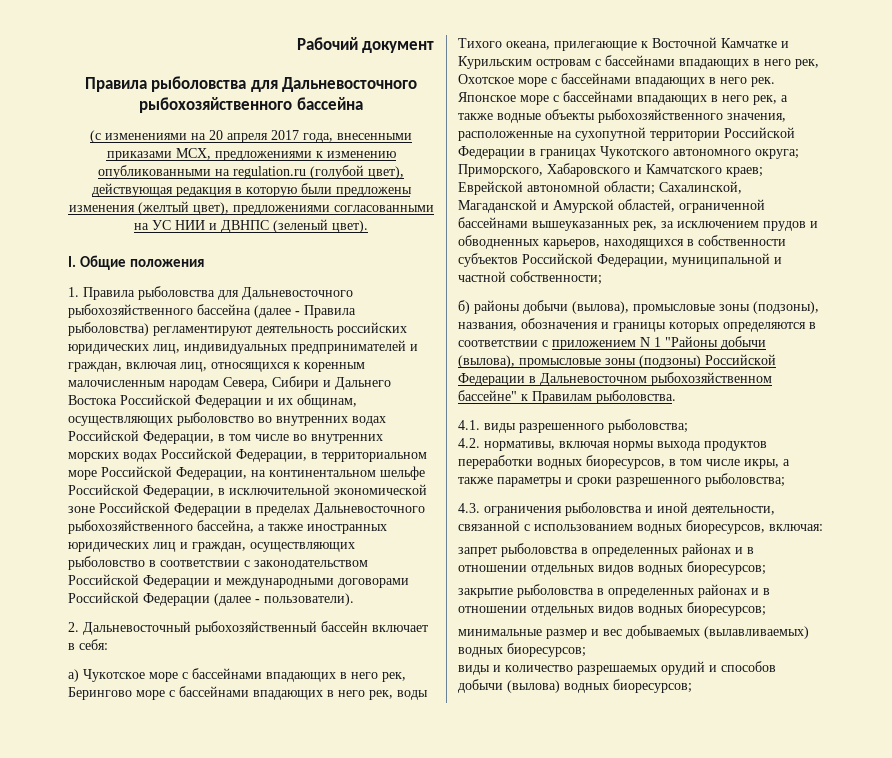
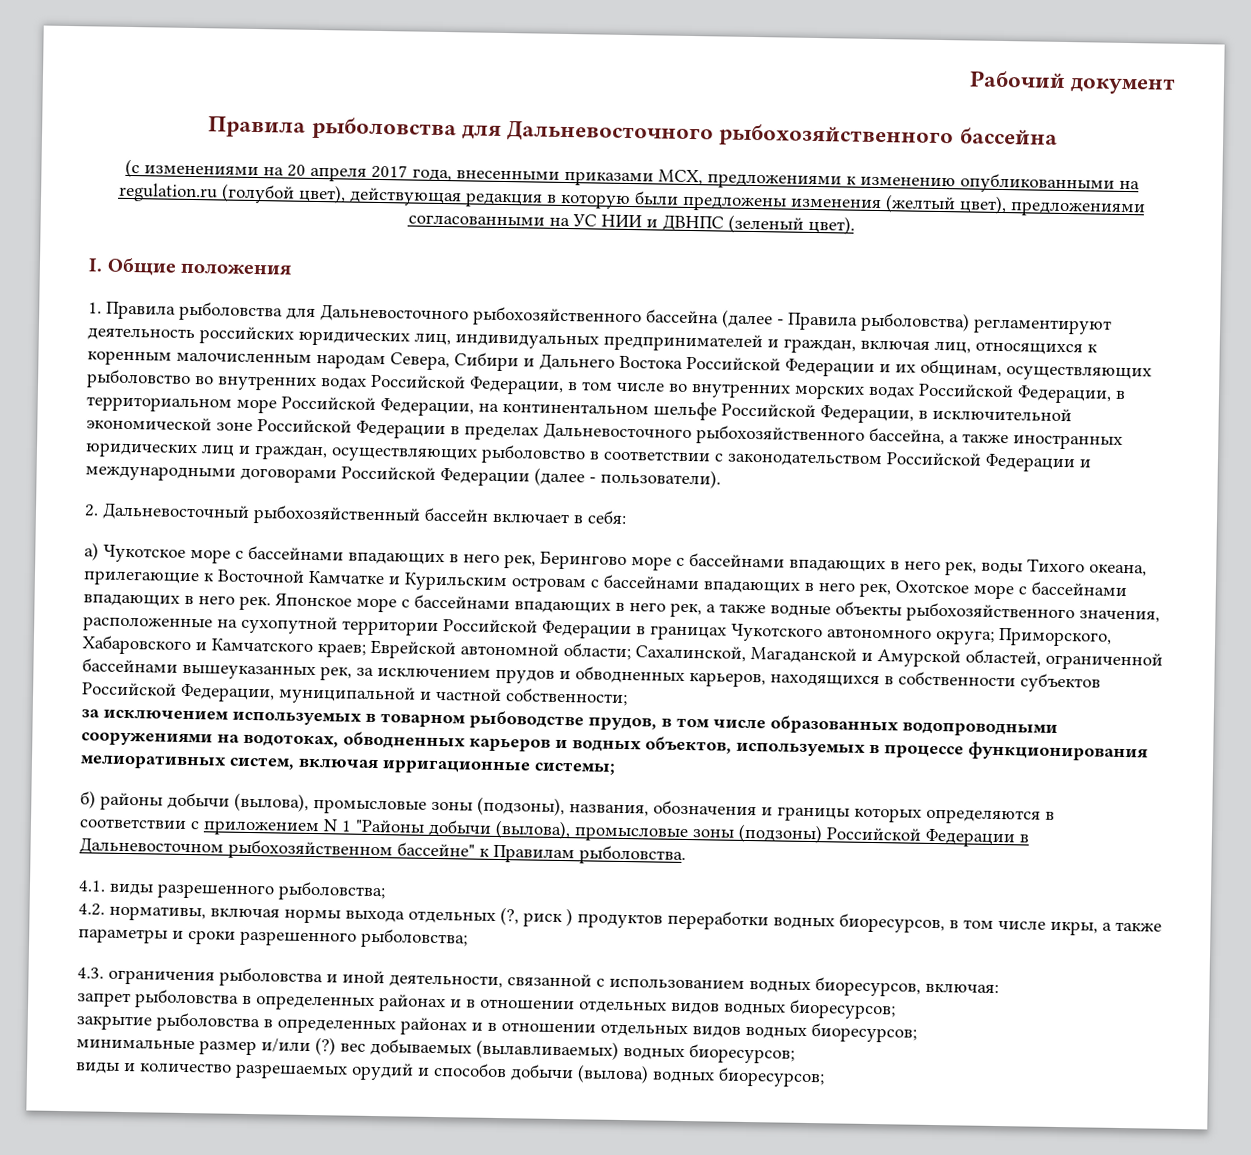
(602, 278) none -> [81,709,1058,737] [81,731,1149,762] [80,754,616,775] // за исключением используемых в товарном рыбоводстве прудов, в том числе образованных водопроводными сооружениями на водотоках, обводненных карьеров и водных объектов, используемых в процессе функционирования мелиоративных систем, включая ирригационные системы;
(701, 446) none -> [408,907,573,928] отдельных (?, риск )
[591,629,599,636] и -> [261,1037,336,1056] и/или (?)

